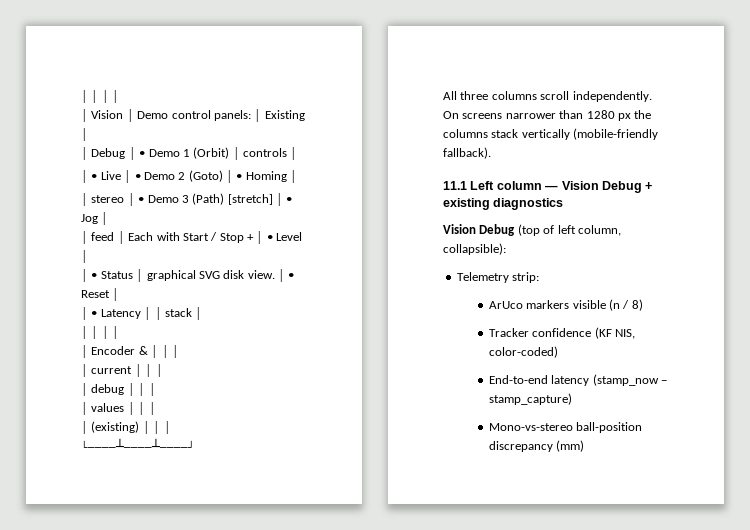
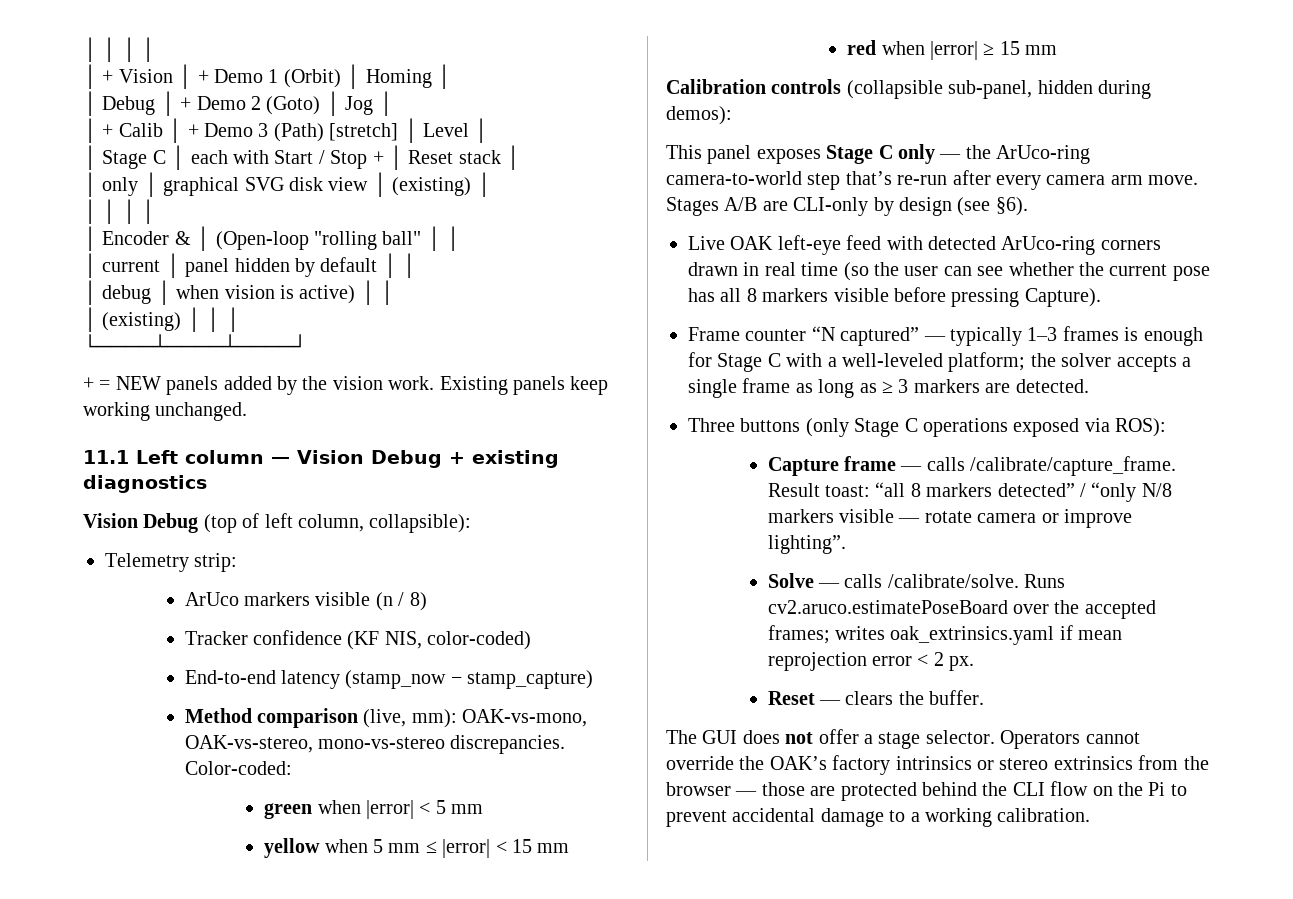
[81,90,120,103] [81,109,88,122] │ │ │ │ // │ -> [83,37,156,62] [83,64,114,89] │ │ │ │ // │ +
[137,109,305,122] [81,128,88,141] [81,147,298,160] [81,170,141,183] Demo control panels: │ Existing │ // │ Debug │ • Demo 1 (Orbit) │ controls │ // │ • Live │ • -> [197,64,451,89] [83,91,192,116] + Demo 1 (Orbit) │ Homing │ // │ Debug │ +
[236,170,298,183] [81,193,145,206] • Homing │ // │ stereo │ • -> [345,91,393,116] [83,118,199,143] Jog │ // │ + Calib │ +
[286,197,293,203] [81,212,109,225] [81,231,154,244] • Jog │ // │ feed │ Each -> [423,118,489,143] [83,145,228,170] Level │ // │ Stage C │ each
[266,232,303,241] [81,250,88,263] [81,269,133,282] • Level │ // │ • Status -> [408,145,521,170] [83,172,139,197] Reset stack │ // │ only
[247,269,295,282] [81,288,120,301] [81,307,192,320] view. │ • Reset │ // │ • Latency │ │ stack -> [328,172,472,197] view │ (existing)
(159, 351) none -> [215,231,422,250] (Open-loop "rolling ball"
(142, 370) none -> [185,257,378,277] panel hidden by default
[138,383,156,396] [81,402,135,415] │ │ // │ values │ -> [176,285,356,304] when vision is active)
[443,91,652,102] [443,110,652,121] [443,128,659,140] [443,147,491,159] All three columns scroll independently. On screens narrower than 1280 px the columns stack vertically (mobile-friendly fallback). -> [83,376,609,395] [83,402,248,421] + = NEW panels added by the vision work. Existing panels keep working unchanged.
[488,422,643,433] [488,440,585,452] Mono-vs-stereo ball-position discrepancy (mm) -> [184,708,588,728] [184,735,566,754] [184,761,292,775] [264,800,484,819] [264,838,570,858] [847,40,1058,60] [666,79,1151,99] [666,106,732,125] [666,144,1091,164] [666,170,1199,190] [666,197,1028,216] [688,235,1161,255] [688,262,1210,281] [688,287,1101,307] [688,326,1203,346] [688,352,1191,372] [688,378,1089,398] [688,418,1167,437] [767,456,1177,476] [767,482,1172,502] [767,509,1132,528] [767,535,846,554] [767,573,1066,588] [767,600,1156,619] [767,625,1123,645] [767,652,975,671] [767,690,985,705] [666,729,1140,749] [666,755,1209,775] [666,781,1187,801] [666,808,1091,827] Method comparison (live, mm): OAK-vs-mono, OAK-vs-stereo, mono-vs-stereo discrepancies. Color-coded: // green when |error| < 5 mm // yellow when 5 mm ≤ |error| < 15 mm // red when |error| ≥ 15 mm // Calibration controls (collapsible sub-panel, hidden during demos): // This panel exposes Stage C only — the ArUco-ring camera-to-world step that’s re-run after every camera arm move. Stages A/B are CLI-only by design (see §6). // Live OAK left-eye feed with detected ArUco-ring corners drawn in real time (so the user can see whether the current pose has all 8 markers visible before pressing Capture). // Frame counter “N captured” — typically 1–3 frames is enough for Stage C with a well-leveled platform; the solver accepts a single frame as long as ≥ 3 markers are detected. // Three buttons (only Stage C operations exposed via ROS): // Capture frame — calls /calibrate/capture_frame. Result toast: “all 8 markers detected” / “only N/8 markers visible — rotate camera or improve lighting”. // Solve — calls /calibrate/solve. Runs cv2.aruco.estimatePoseBoard over the accepted frames; writes oak_extrinsics.yaml if mean reprojection error < 2 px. // Reset — clears the buffer. // The GUI does not offer a stage selector. Operators cannot override the OAK’s factory intrinsics or stereo extrinsics from the browser — those are protected behind the CLI flow on the Pi to prevent accidental damage to a working calibration.

